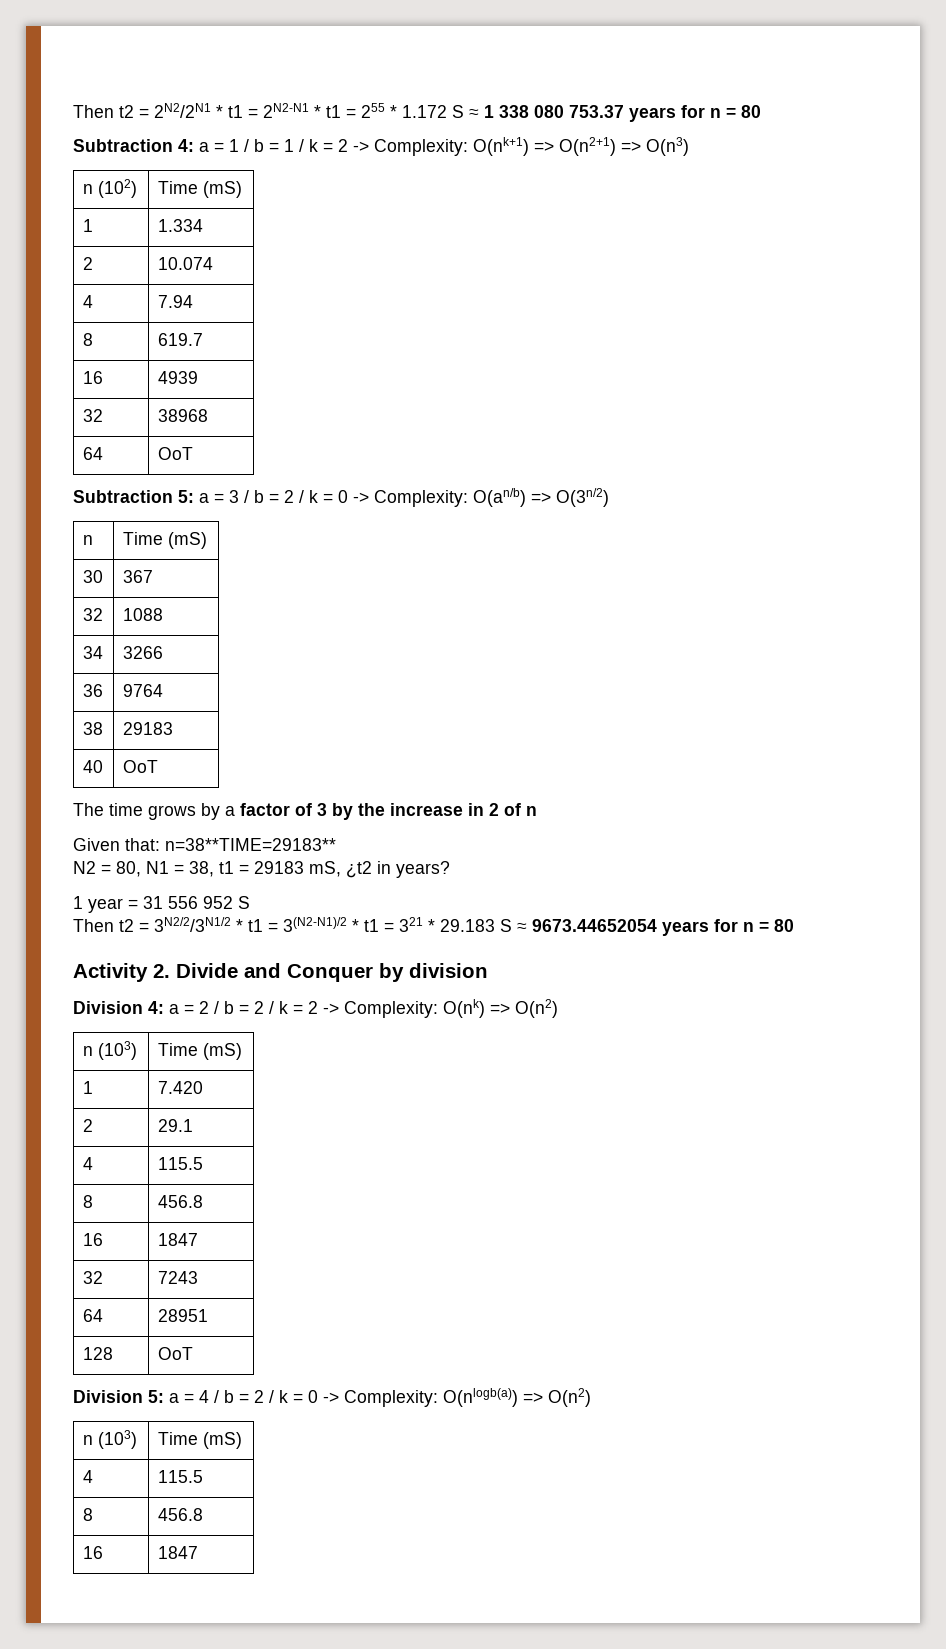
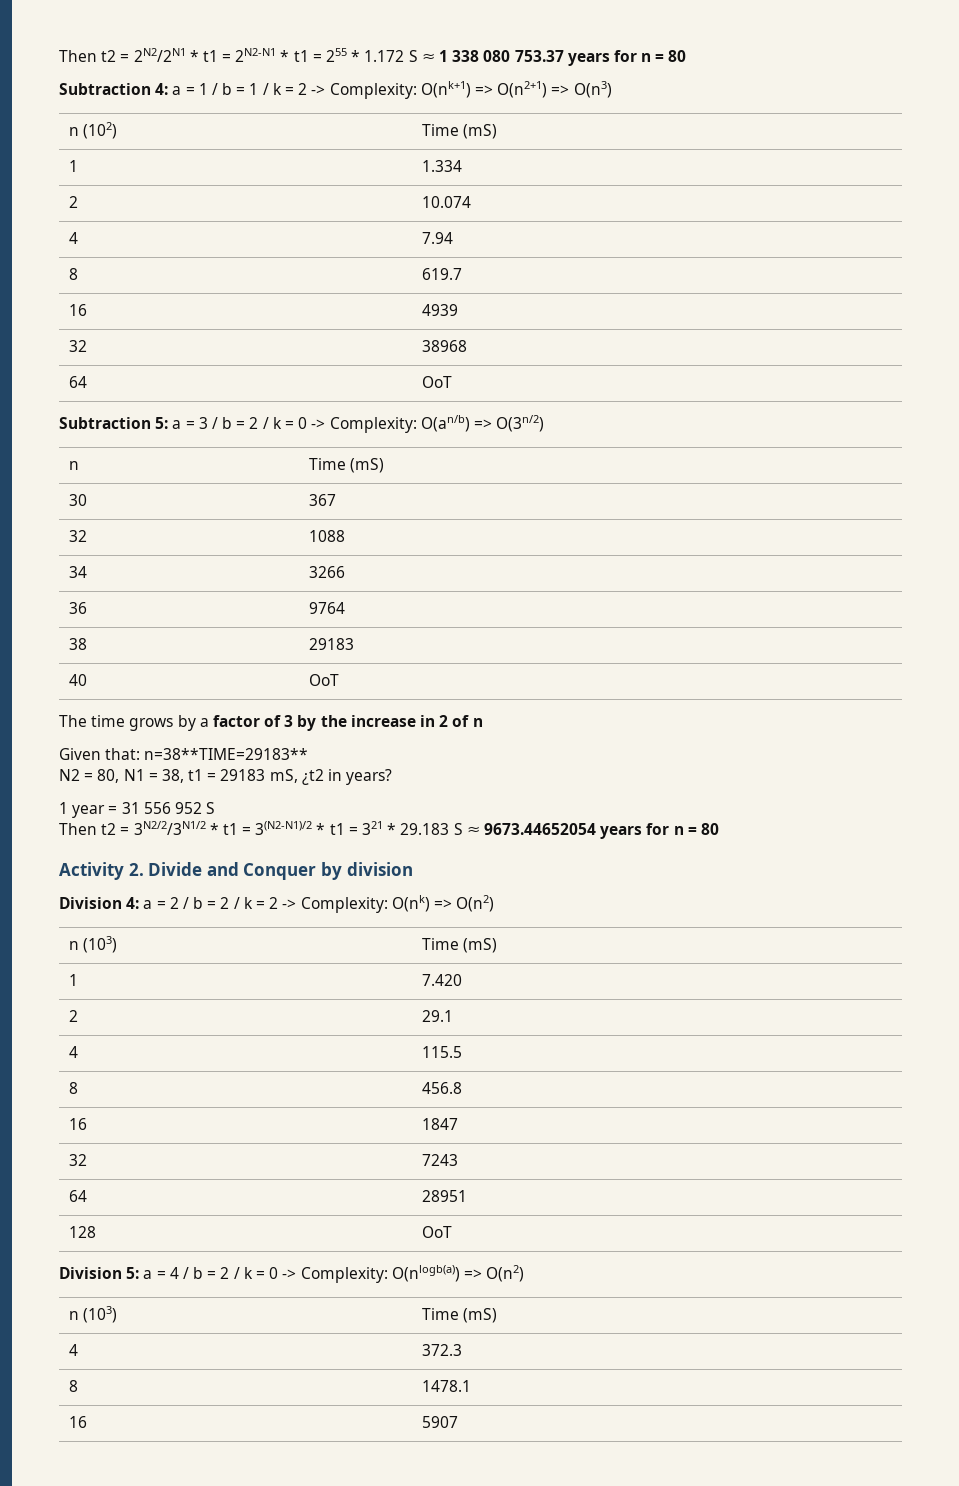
[157,1470,203,1483] [82,1508,93,1521] [157,1508,203,1521] [82,1546,103,1559] [157,1546,198,1559] 115.5 // 8 | 456.8 // 16 | 1847 -> [421,1344,462,1356] [68,1380,78,1392] [421,1380,471,1392] [68,1416,87,1428] [421,1416,458,1428] 372.3 // 8 | 1478.1 // 16 | 5907

